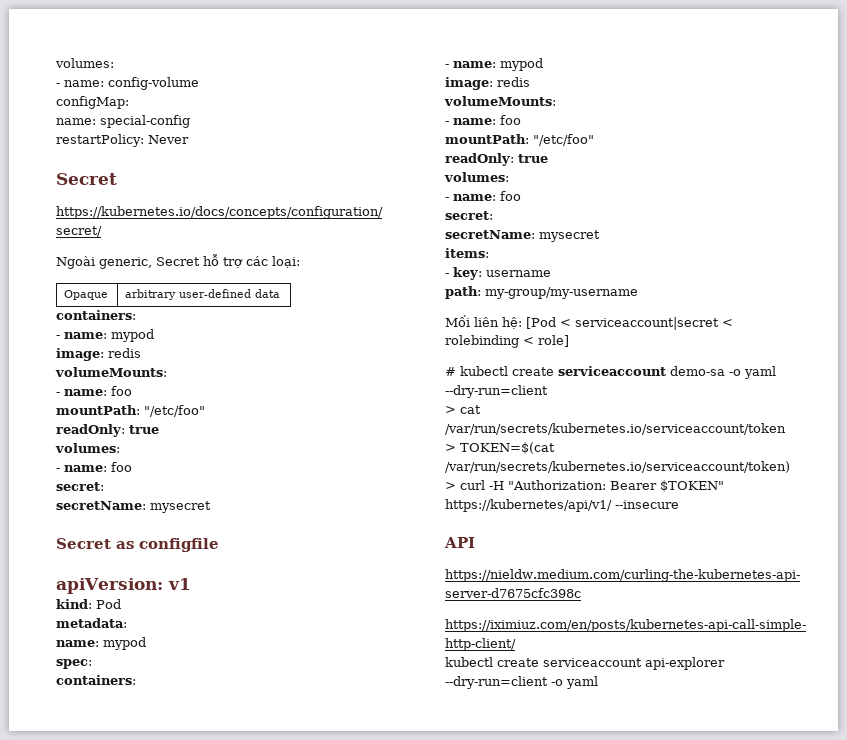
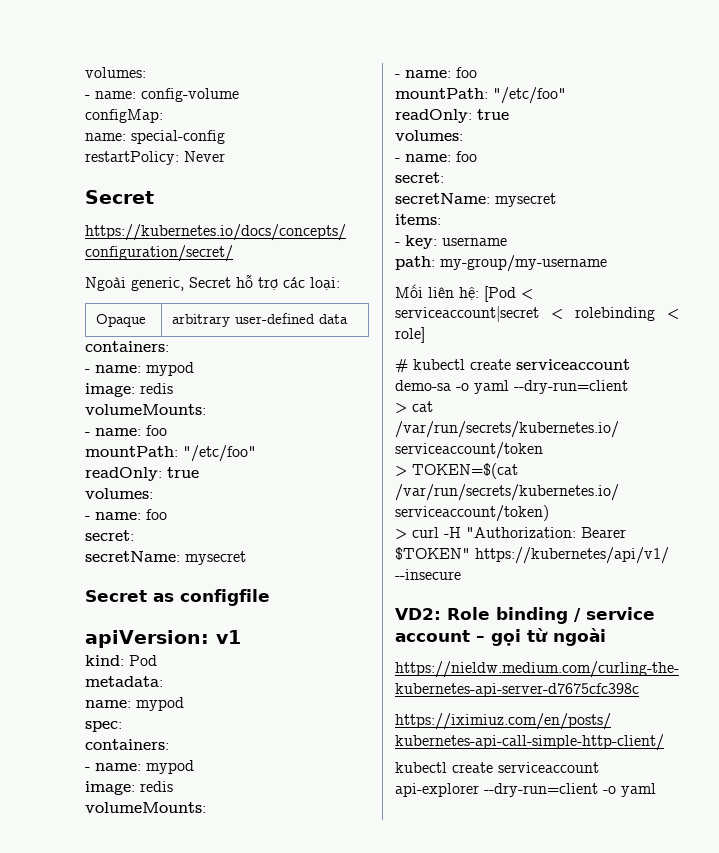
[444,537,475,548] API -> [395,607,655,624] [395,628,606,646] VD2: Role binding / service account – gọi từ ngoài

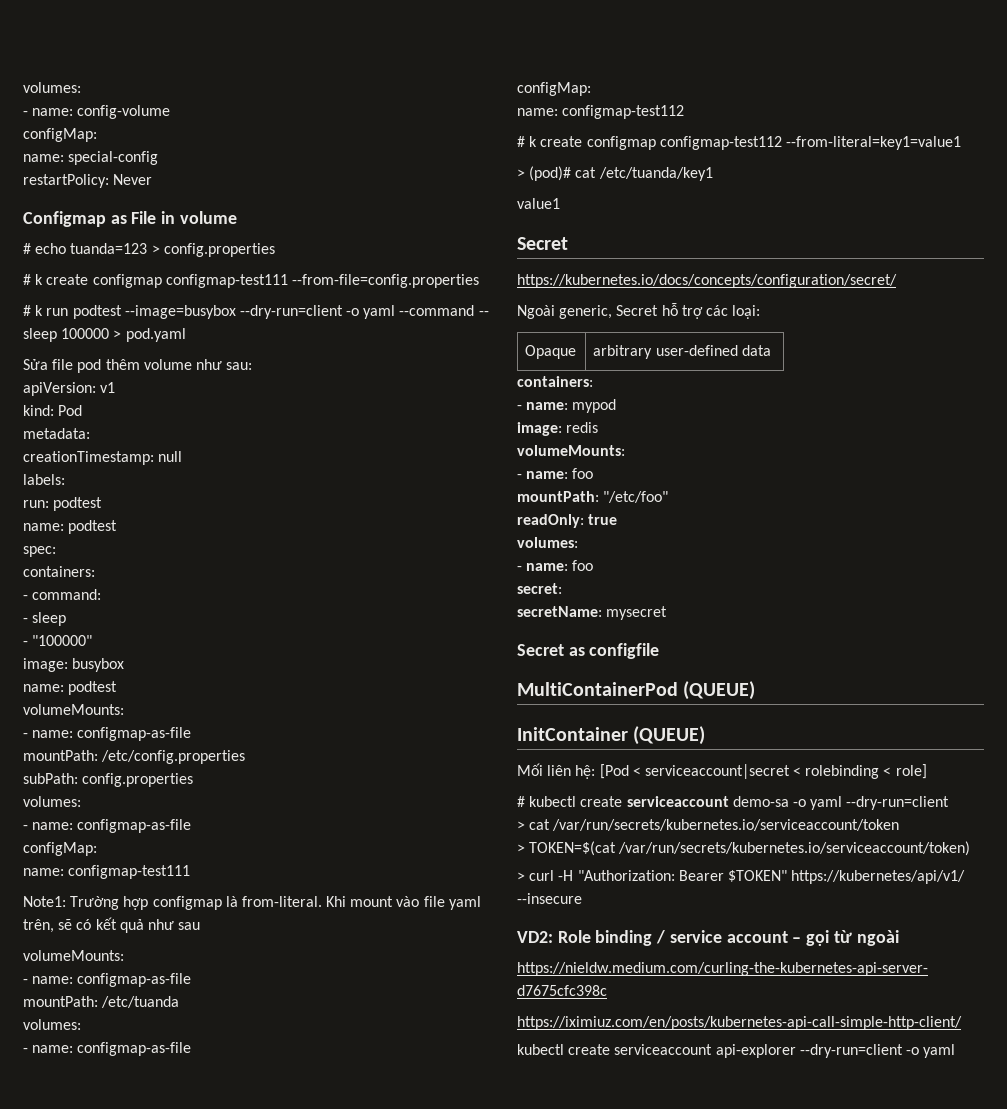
(225, 156) none -> [23,211,237,227] [23,243,275,257] [23,274,479,288] [23,305,489,319] [23,328,186,342] [23,359,253,373] [23,382,116,396] [23,405,83,416] [23,428,90,439] [23,451,183,465] [23,474,65,485] [23,497,103,511] [23,520,118,534] [23,546,56,557] [23,566,95,577] [23,589,102,600] [23,612,67,626] [23,635,93,646] [23,658,125,672] [23,681,118,695] [23,704,124,715] [23,727,192,741] [23,750,246,764] [23,773,194,787] [23,796,81,807] [23,819,192,833] [23,842,97,856] [23,865,191,879] [23,896,481,910] [23,917,201,933] [23,950,124,961] [23,973,192,987] [23,996,180,1008] [23,1019,81,1030] [23,1042,192,1056] [517,82,591,96] [517,105,685,119] [517,136,961,150] [517,166,713,181] [517,198,560,209] // Configmap as File in volume // # echo tuanda=123 > config.properties // # k create configmap configmap-test111 --from-file=config.properties // # k run podtest --image=busybox --dry-run=client -o yaml --command -- sleep 100000 > pod.yaml // Sửa file pod thêm volume như sau: // apiVersion: v1 // kind: Pod // metadata: // creationTimestamp: null // labels: // run: podtest // name: podtest // spec: // containers: // - command: // - sleep // - "100000" // image: busybox // name: podtest // volumeMounts: // - name: configmap-as-file // mountPath: /etc/config.properties // subPath: config.properties // volumes: // - name: configmap-as-file // configMap: // name: configmap-test111 // Note1: Trường hợp configmap là from-literal. Khi mount vào file yaml trên, sẽ có kết quả như sau // volumeMounts: // - name: configmap-as-file // mountPath: /etc/tuanda // volumes: // - name: configmap-as-file // configMap: // name: configmap-test112 // # k create configmap configmap-test112 --from-literal=key1=value1 // > (pod)# cat /etc/tuanda/key1 // value1
[85,630,241,648] [85,655,157,666] [85,676,163,687] [85,697,184,711] [85,721,122,732] [85,739,169,750] [85,760,194,774] [85,781,173,795] [85,802,206,813] [395,67,477,78] [395,87,566,104] [395,109,509,123] [395,130,463,141] [395,151,477,162] [395,172,444,183] [395,193,556,207] [395,214,441,225] [395,235,507,249] [395,255,607,272] apiVersion: v1 // kind: Pod // metadata: // name: mypod // spec: // containers: // - name: mypod // image: redis // volumeMounts: // - name: foo // mountPath: "/etc/foo" // readOnly: true // volumes: // - name: foo // secret: // secretName: mysecret // items: // - key: username // path: my-group/my-username -> [517,681,756,700] [517,726,706,745] MultiContainerPod (QUEUE) // InitContainer (QUEUE)

